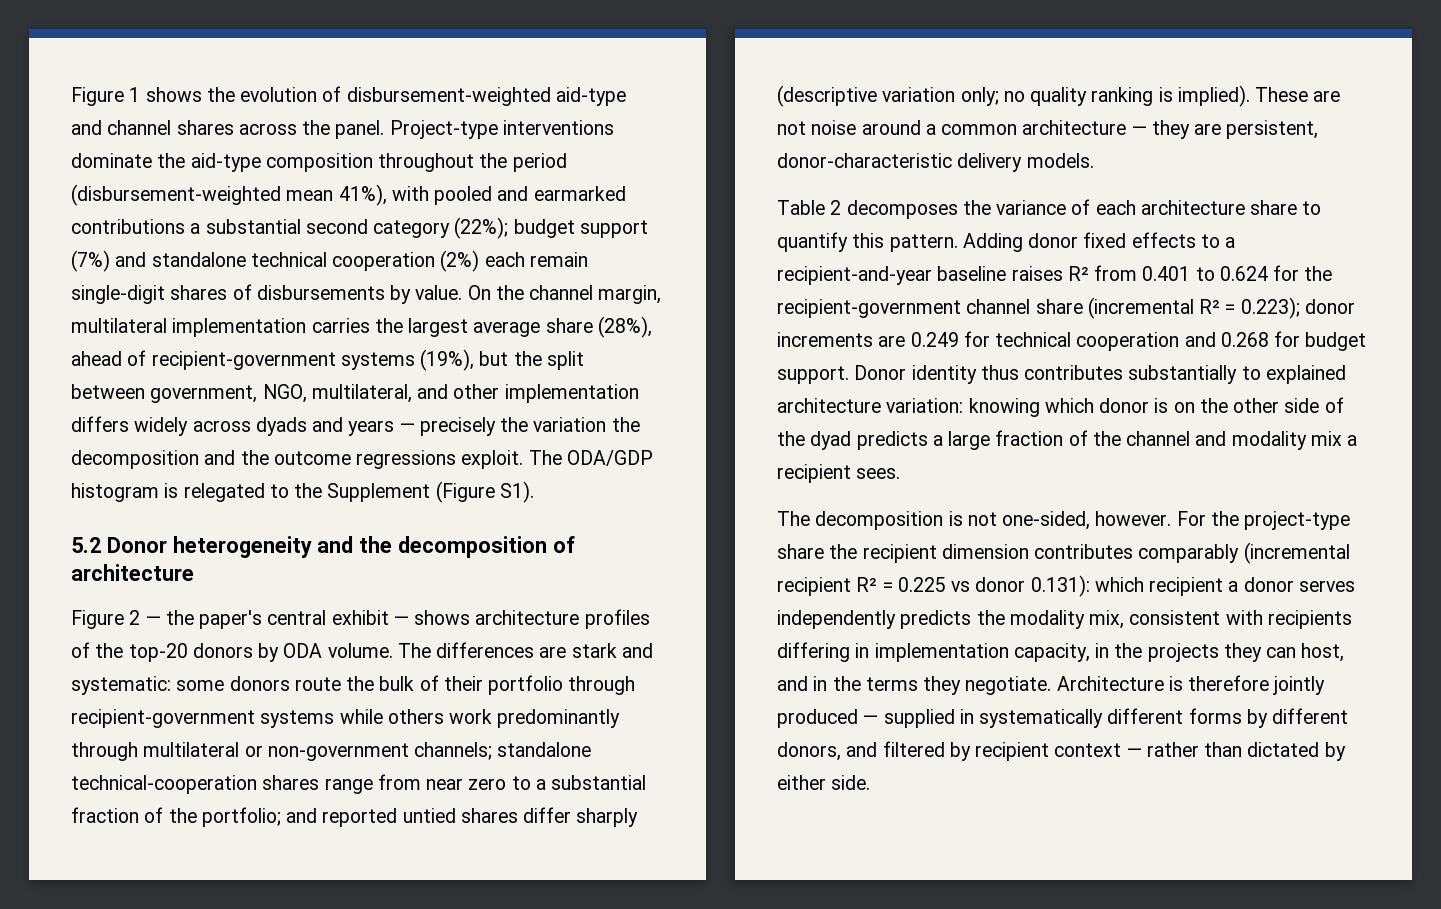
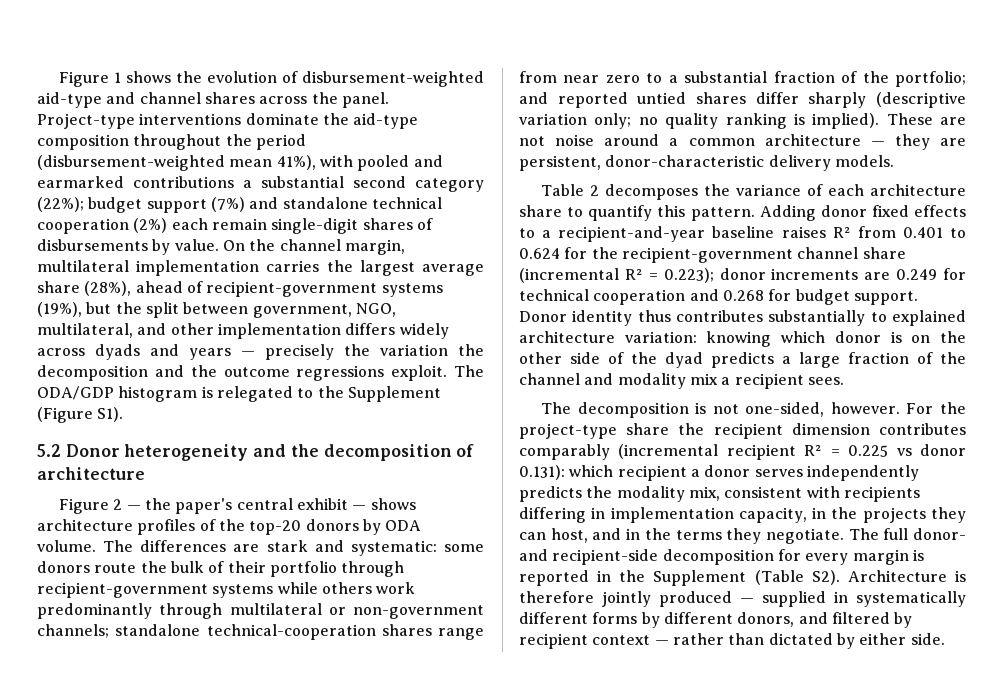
(1052, 685) none -> [848,528,966,540] [519,549,924,565] [519,570,840,586] The full donor- and recipient-side decomposition for every margin is reported in the Supplement (Table S2).

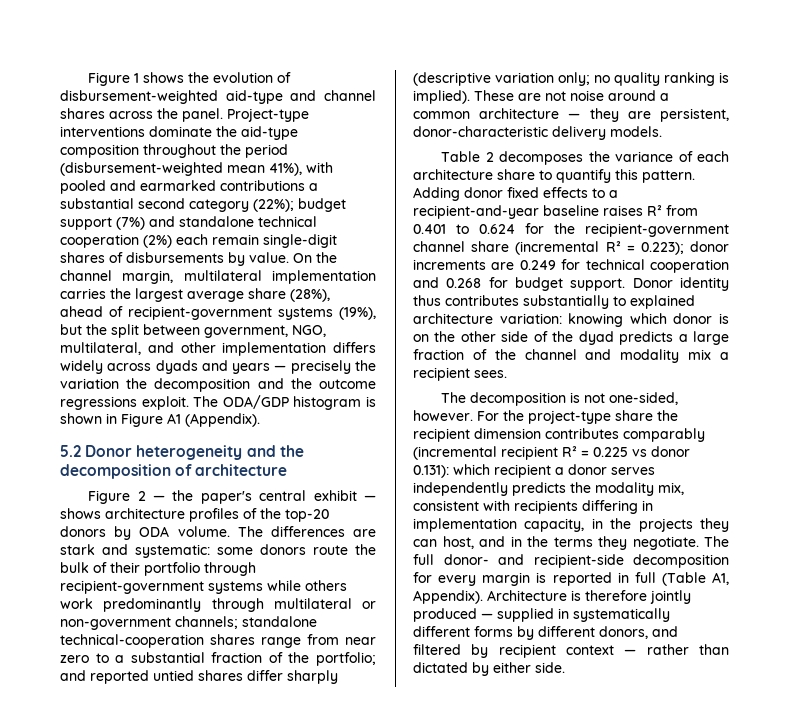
[216,386,441,402] [37,407,124,423] relegated to the Supplement (Figure S1). -> [60,413,260,427] shown in Figure A1 (Appendix).
[619,570,840,586] the Supplement (Table S2). -> [634,572,729,586] [413,590,483,604] full (Table A1, Appendix).

